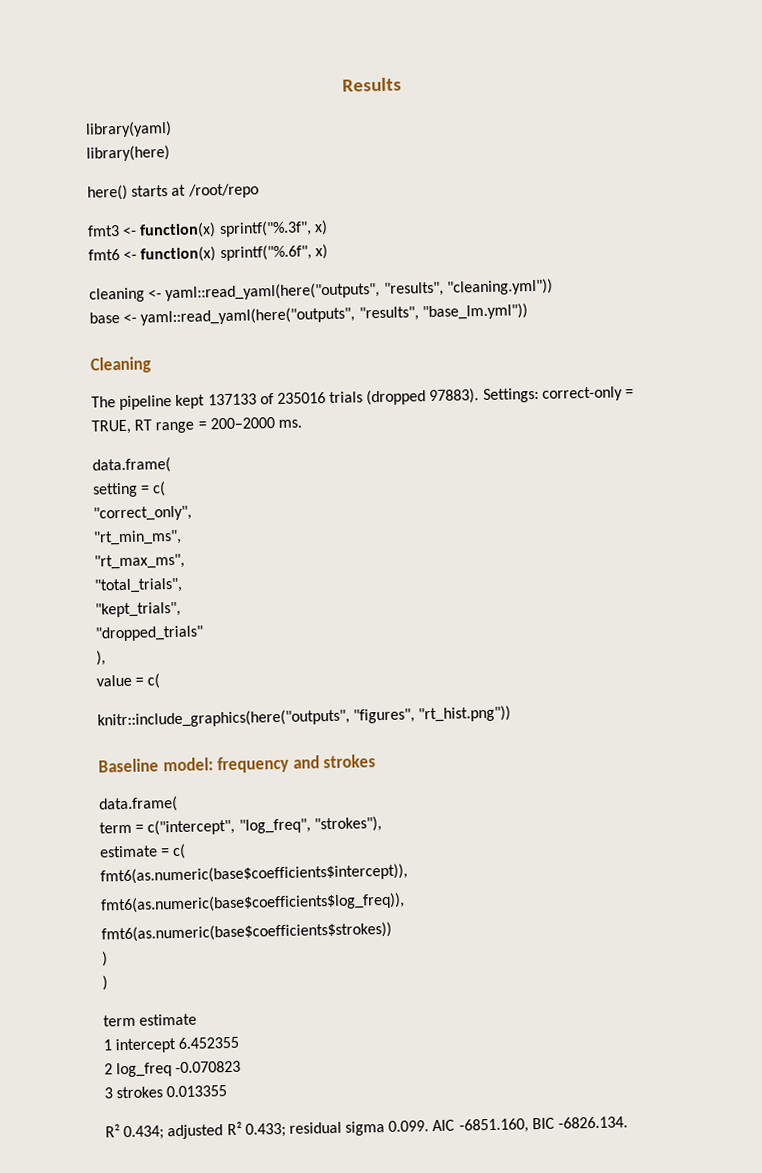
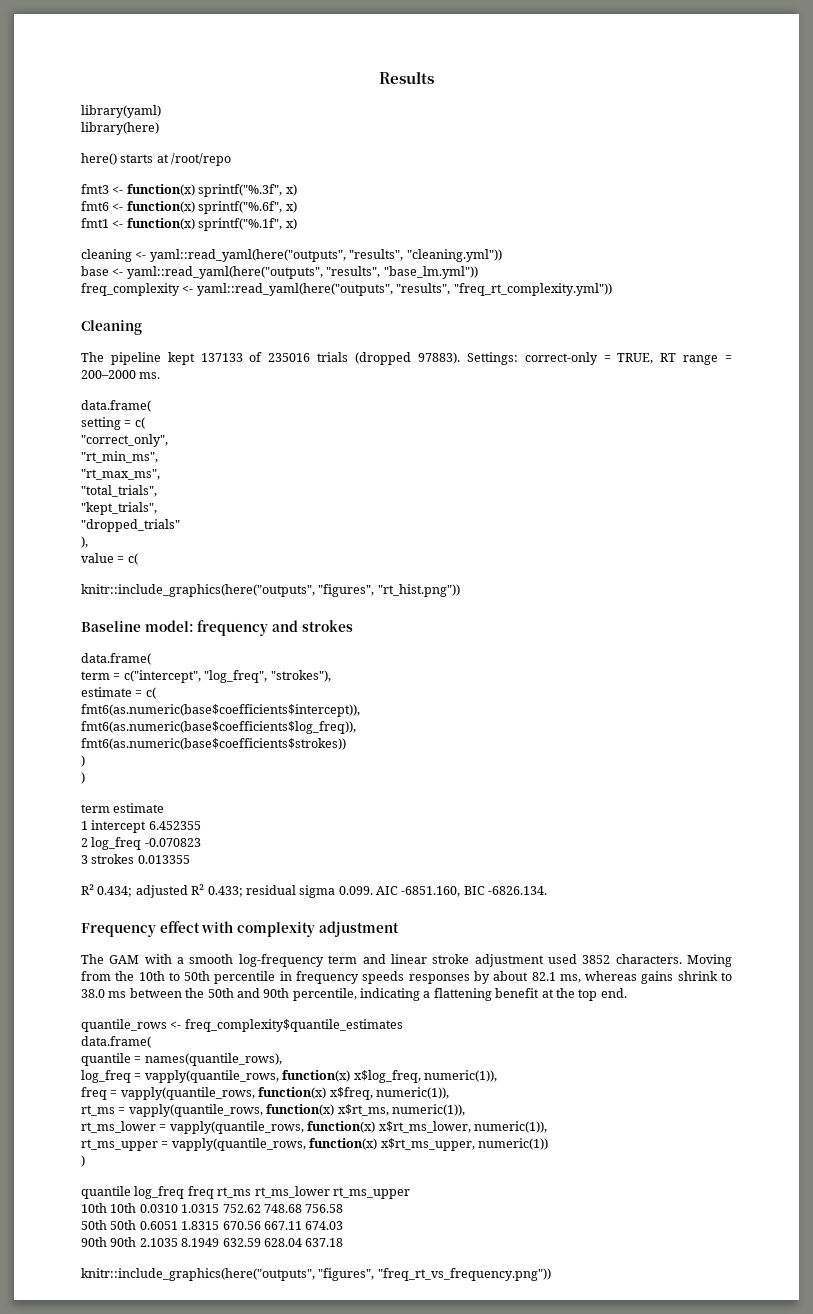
(328, 251) none -> [81,218,297,231] // fmt1 <- function(x) sprintf("%.1f", x)
(528, 312) none -> [81,283,612,296] // freq_complexity <- yaml::read_yaml(here("outputs", "results", "freq_rt_complexity.yml"))
(629, 1122) none -> [81,921,399,937] [81,954,732,967] [81,971,732,984] [81,988,627,1001] [81,1019,403,1032] [81,1036,151,1048] [81,1053,282,1066] [81,1070,497,1083] [81,1087,449,1100] [81,1104,465,1117] [81,1121,547,1134] [81,1138,548,1151] [81,1155,85,1167] [81,1186,410,1199] [81,1203,344,1213] [81,1220,344,1230] [81,1237,344,1247] [81,1268,551,1281] // Frequency effect with complexity adjustment // The GAM with a smooth log-frequency term and linear stroke adjustment used 3852 characters. Moving from the 10th to 50th percentile in frequency speeds responses by about 82.1 ms, whereas gains shrink to 38.0 ms between the 50th and 90th percentile, indicating a flattening benefit at the top end. // quantile_rows <- freq_complexity$quantile_estimates // data.frame( // quantile = names(quantile_rows), // log_freq = vapply(quantile_rows, function(x) x$log_freq, numeric(1)), // freq = vapply(quantile_rows, function(x) x$freq, numeric(1)), // rt_ms = vapply(quantile_rows, function(x) x$rt_ms, numeric(1)), // rt_ms_lower = vapply(quantile_rows, function(x) x$rt_ms_lower, numeric(1)), // rt_ms_upper = vapply(quantile_rows, function(x) x$rt_ms_upper, numeric(1)) // ) // quantile log_freq freq rt_ms rt_ms_lower rt_ms_upper // 10th 10th 0.0310 1.0315 752.62 748.68 756.58 // 50th 50th 0.6051 1.8315 670.56 667.11 674.03 // 90th 90th 2.1035 8.1949 632.59 628.04 637.18 // knitr::include_graphics(here("outputs", "figures", "freq_rt_vs_frequency.png"))

